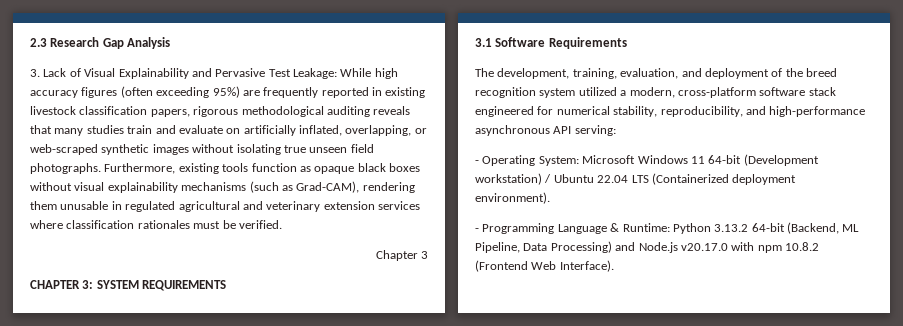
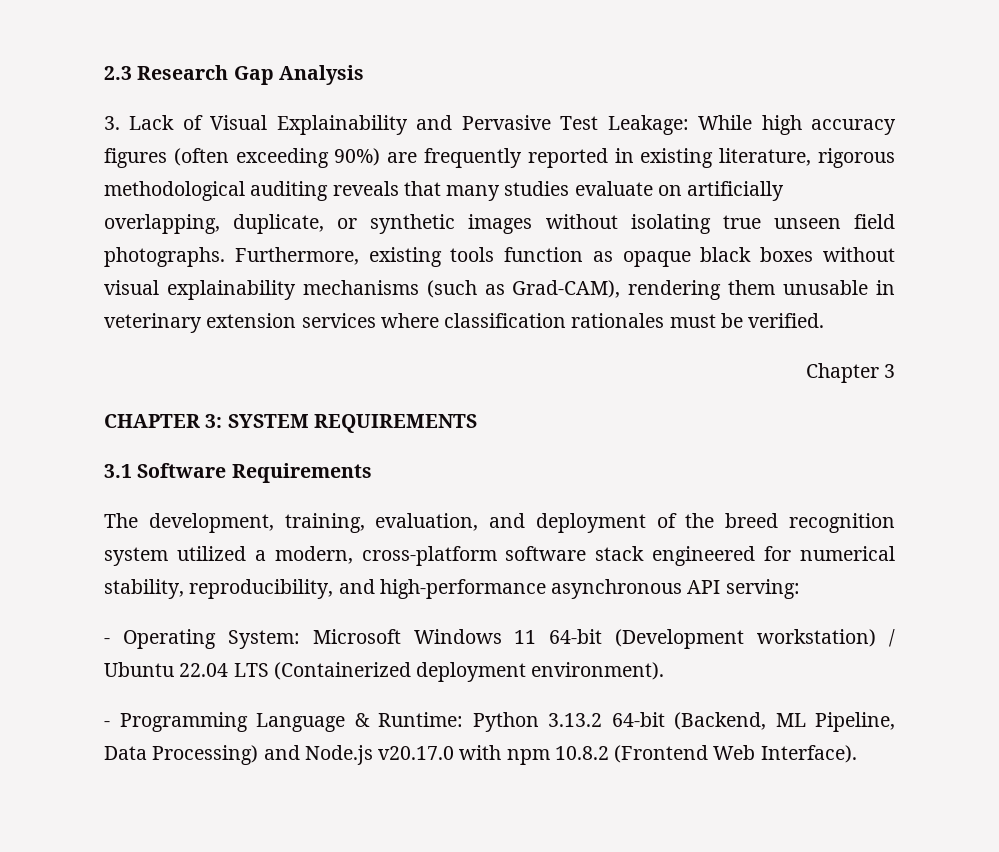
[212,86,240,98] 95%) -> [334,148,381,166] 90%)
[30,106,190,117] livestock classification papers, -> [719,148,812,166] literature,
[127,125,176,134] train and -> (570, 188) none
[299,125,427,136] [30,144,98,155] inflated, overlapping, or web-scraped -> [104,214,358,234] overlapping, duplicate, or
[125,201,263,212] regulated agricultural and -> (896, 287) none

